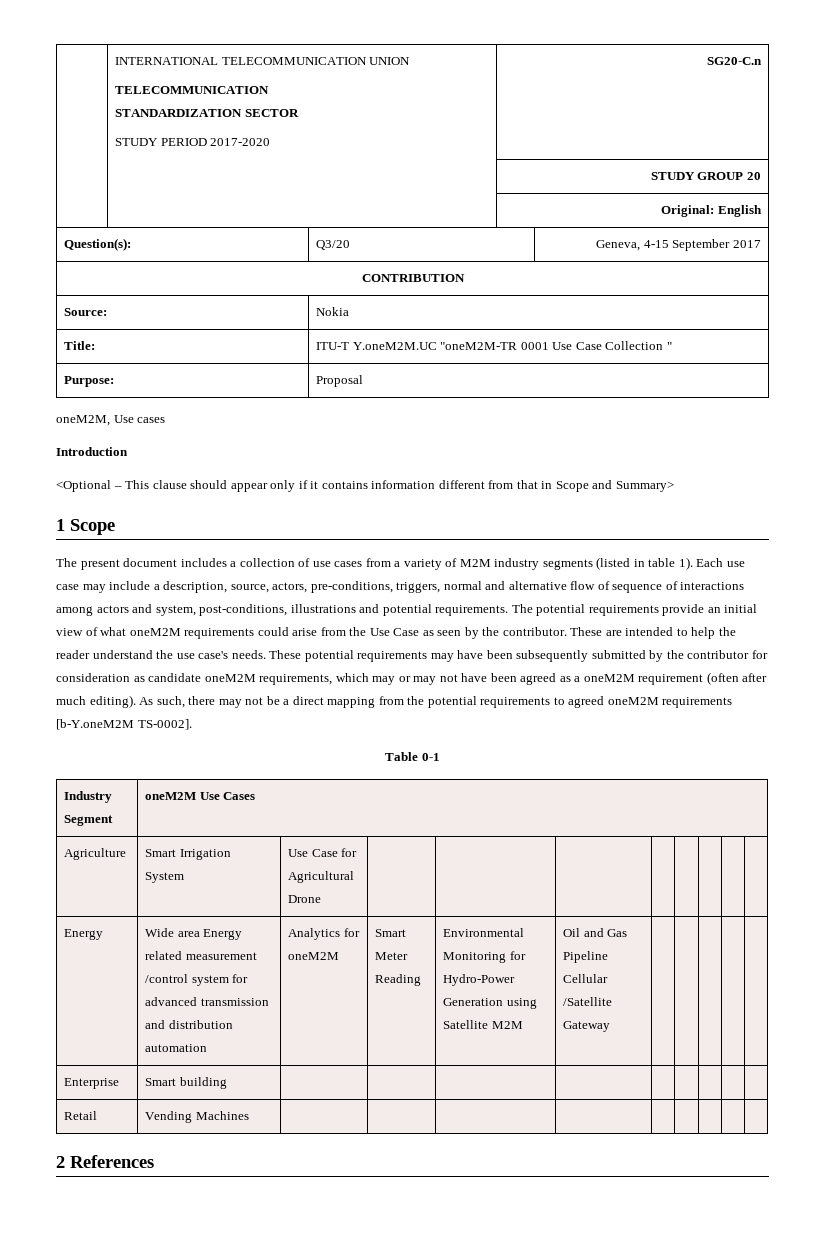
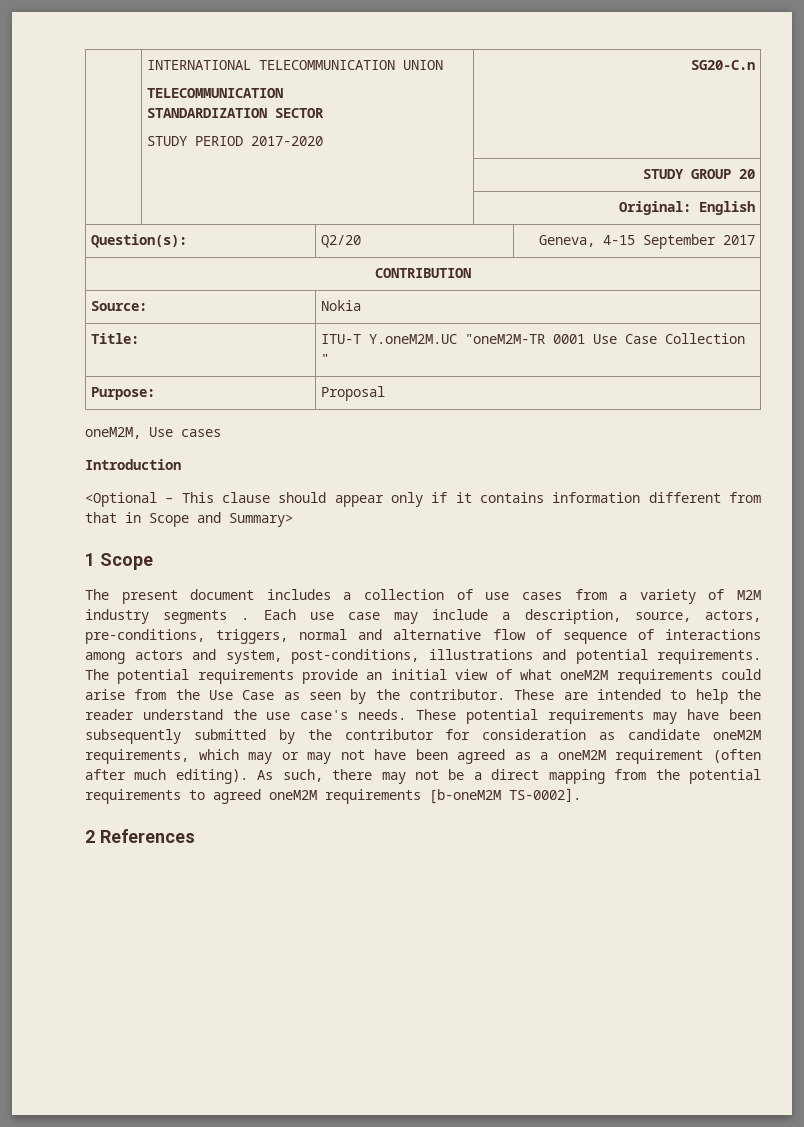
[316,240,351,250] Q3/20 -> [321,235,362,248] Q2/20
[596,557,693,570] (listed in table 1). -> [241,618,250,620] .
[56,719,134,730] [b-Y.oneM2M -> [429,789,501,804] [b-oneM2M
[385,752,440,761] [64,791,113,803] [64,815,114,826] [145,792,256,800] [64,848,127,860] [145,849,231,860] [145,872,185,883] [288,848,358,857] [288,871,355,883] [288,895,322,903] [64,929,104,940] [145,928,243,940] [145,951,257,960] [145,974,249,986] [145,997,269,1006] [145,1020,233,1029] [145,1044,208,1052] [288,928,360,940] [288,952,340,960] [375,929,407,937] [375,952,409,960] [375,974,422,986] [443,928,525,937] [443,951,526,963] [443,974,516,986] [443,998,537,1009] [443,1020,523,1029] [563,928,628,937] [563,951,609,963] [563,974,609,983] [563,997,613,1006] [563,1021,611,1032] [64,1078,120,1089] [145,1077,227,1089] [64,1111,98,1120] [145,1111,249,1123] // Table 0-1 // Industry Segment | oneM2M Use Cases // Agriculture | Smart Irrigation System | Use Case for Agricultural Drone | | | | | | | | // Energy | Wide area Energy related measurement /control system for advanced transmission and distribution automation | Analytics for oneM2M | Smart Meter Reading | Environmental Monitoring for Hydro-Power Generation using Satellite M2M | Oil and Gas Pipeline Cellular /Satellite Gateway | | | | | // Enterprise | Smart building | | | | | | | | | // Retail | Vending Machines | | | | | | | | | -> (581, 795) none

